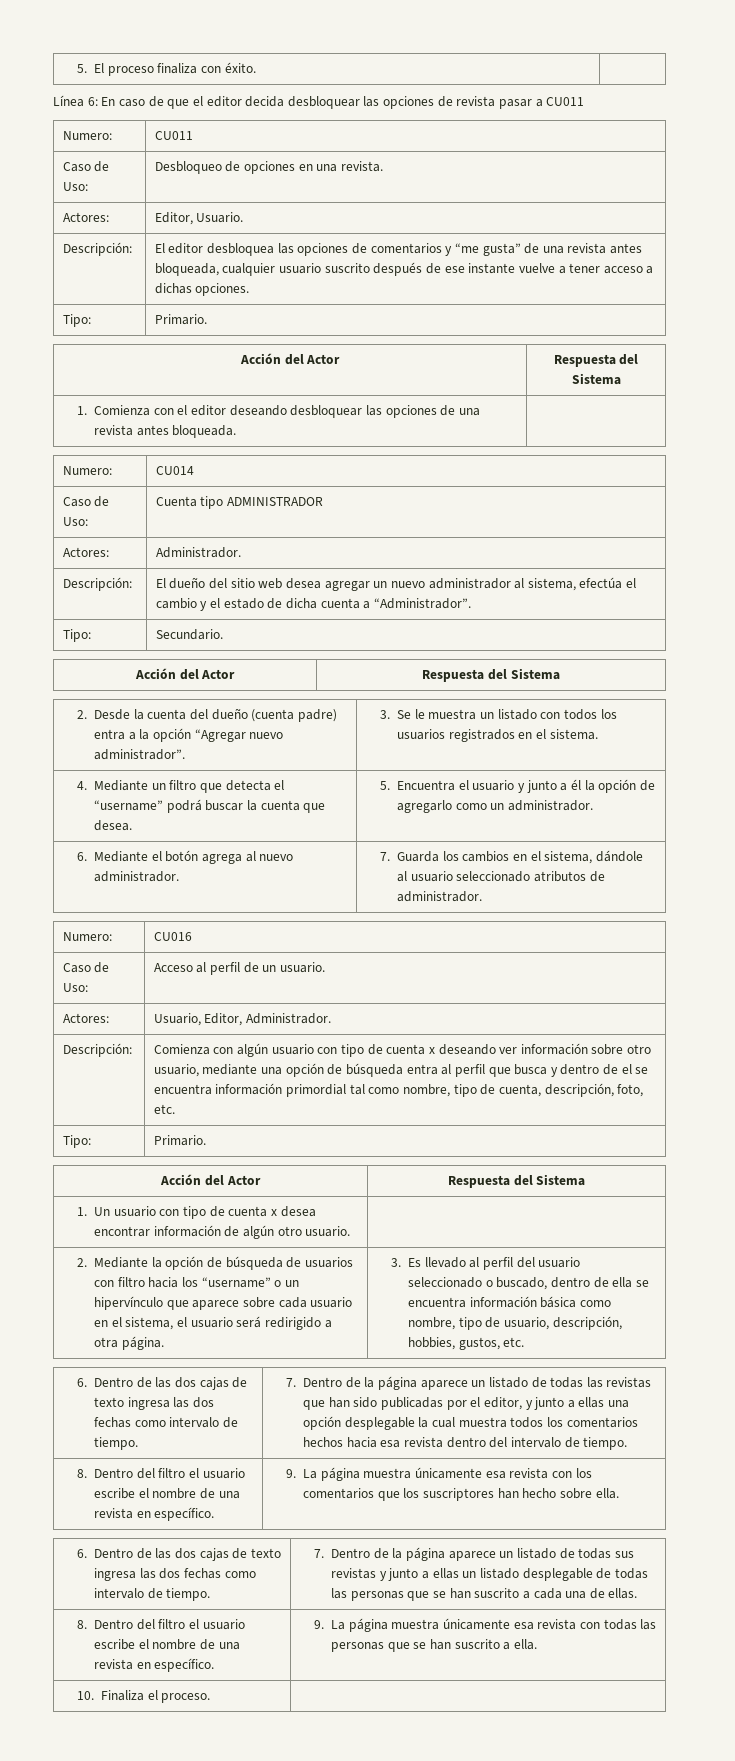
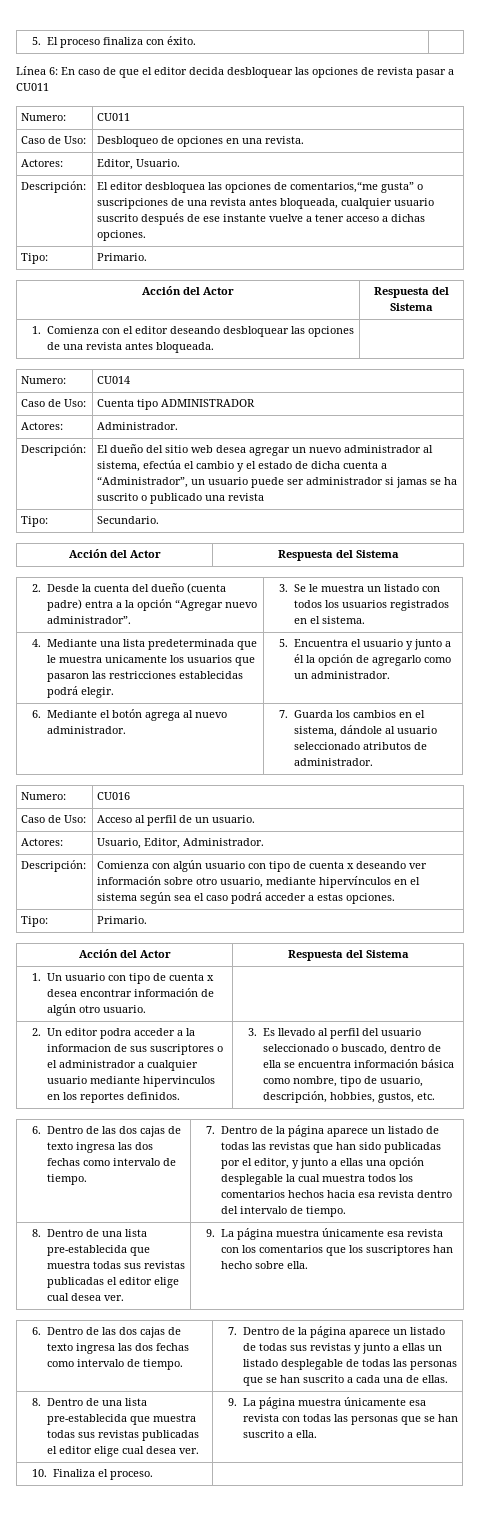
[370,243,521,256] comentarios y “me gusta” -> [290,181,424,193] [97,198,169,209] comentarios,“me gusta” o suscripciones
[373,598,471,609] “Administrador”. -> [97,476,458,488] [97,493,265,504] “Administrador”, un usuario puede ser administrador si jamas se ha suscrito o publicado una revista
[151,780,285,793] [93,799,326,813] [93,820,132,831] un filtro que detecta el “username” podrá buscar la cuenta que desea. -> [99,639,257,650] [46,655,255,666] [46,671,243,682] [46,686,114,698] una lista predeterminada que le muestra unicamente los usuarios que pasaron las restricciones establecidas podrá elegir.
[261,1063,649,1077] [153,1083,644,1097] [153,1104,175,1114] una opción de búsqueda entra al perfil que busca y dentro de el se encuentra información primordial tal como nombre, tipo de cuenta, descripción, foto, etc. -> [319,876,421,888] [97,892,396,904] hipervínculos en el sistema según sea el caso podrá acceder a estas opciones.
[93,1256,353,1270] [93,1277,299,1288] [93,1296,353,1310] [93,1316,332,1330] [93,1336,164,1350] Mediante la opción de búsqueda de usuarios con filtro hacia los “username” o un hipervínculo que aparece sobre cada usuario en el sistema, el usuario será redirigido a otra página. -> [46,1028,195,1039] [46,1044,223,1055] [46,1060,198,1071] [46,1076,215,1087] [46,1092,180,1103] Un editor podra acceder a la informacion de sus suscriptores o el administrador a cualquier usuario mediante hipervinculos en los reportes definidos.
[136,1468,245,1479] [93,1488,240,1499] [93,1507,215,1521] del filtro el usuario escribe el nombre de una revista en específico. -> [85,1229,147,1237] [46,1245,150,1256] [46,1261,185,1269] [46,1277,179,1288] [46,1293,124,1301] de una lista pre-establecida que muestra todas sus revistas publicadas el editor elige cual desea ver.
[136,1619,245,1630] [93,1639,240,1650] [93,1658,215,1672] del filtro el usuario escribe el nombre de una revista en específico. -> [85,1398,147,1406] [46,1414,196,1425] [46,1430,199,1441] [46,1446,199,1457] de una lista pre-establecida que muestra todas sus revistas publicadas el editor elige cual desea ver.

